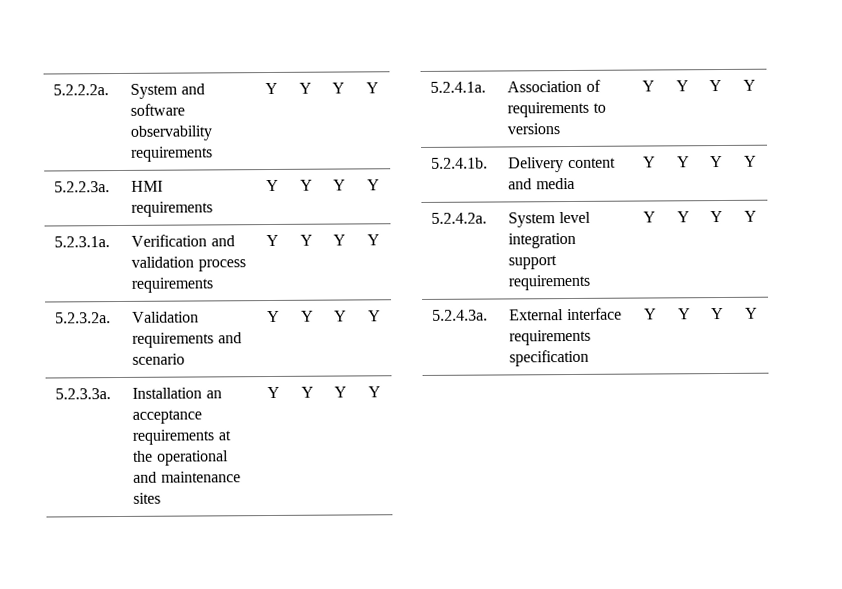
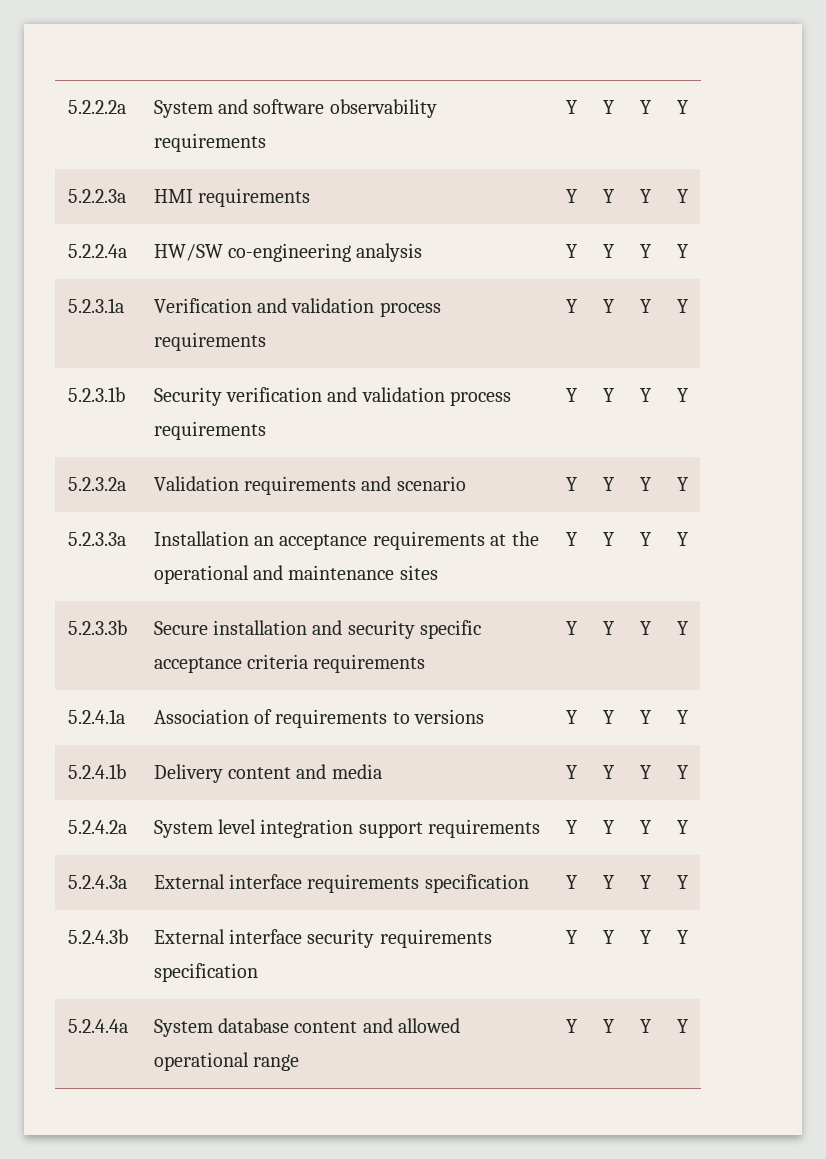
[53,84,110,96] 5.2.2.2a. -> [67,100,126,114] 5.2.2.2a
[54,181,111,193] 5.2.2.3a. -> [67,189,126,203] 5.2.2.3a
[54,236,111,248] 5.2.3.1a. -> [67,244,127,258] [153,243,423,262] [565,244,578,258] [602,244,615,258] [639,244,652,258] [676,244,689,258] [67,298,124,313] 5.2.2.4a | HW/SW co-engineering analysis | Y | Y | Y | Y // 5.2.3.1a
[55,312,112,324] 5.2.3.2a. -> [67,387,125,402] [153,387,512,406] [153,421,266,440] [565,388,578,402] [602,388,615,402] [639,388,652,402] [676,388,689,402] [67,477,126,491] 5.2.3.1b | Security verification and validation process requirements | Y | Y | Y | Y // 5.2.3.2a
[55,388,112,400] 5.2.3.3a. -> [67,532,126,546] 5.2.3.3a
[430,81,487,93] 5.2.4.1a. -> [67,620,127,635] [153,620,482,639] [153,654,426,673] [565,621,578,635] [602,621,615,635] [639,621,652,635] [676,621,689,635] [67,709,125,724] 5.2.3.3b | Secure installation and security specific acceptance criteria requirements | Y | Y | Y | Y // 5.2.4.1a
[431,157,489,169] 5.2.4.1b. -> [67,764,126,779] 5.2.4.1b
[431,212,488,224] 5.2.4.2a. -> [67,820,127,834] 5.2.4.2a
[432,309,489,321] 5.2.4.3a. -> [67,875,127,889] 5.2.4.3a
(758, 313) none -> [67,929,128,944] [153,929,492,948] [153,963,258,982] [565,930,578,944] [602,930,615,944] [639,930,652,944] [676,930,689,944] [67,1019,128,1033] [153,1018,461,1037] [153,1052,300,1071] [565,1019,578,1033] [602,1019,615,1033] [639,1019,652,1033] [676,1019,689,1033] // 5.2.4.3b | External interface security requirements specification | Y | Y | Y | Y // 5.2.4.4a | System database content and allowed operational range | Y | Y | Y | Y

